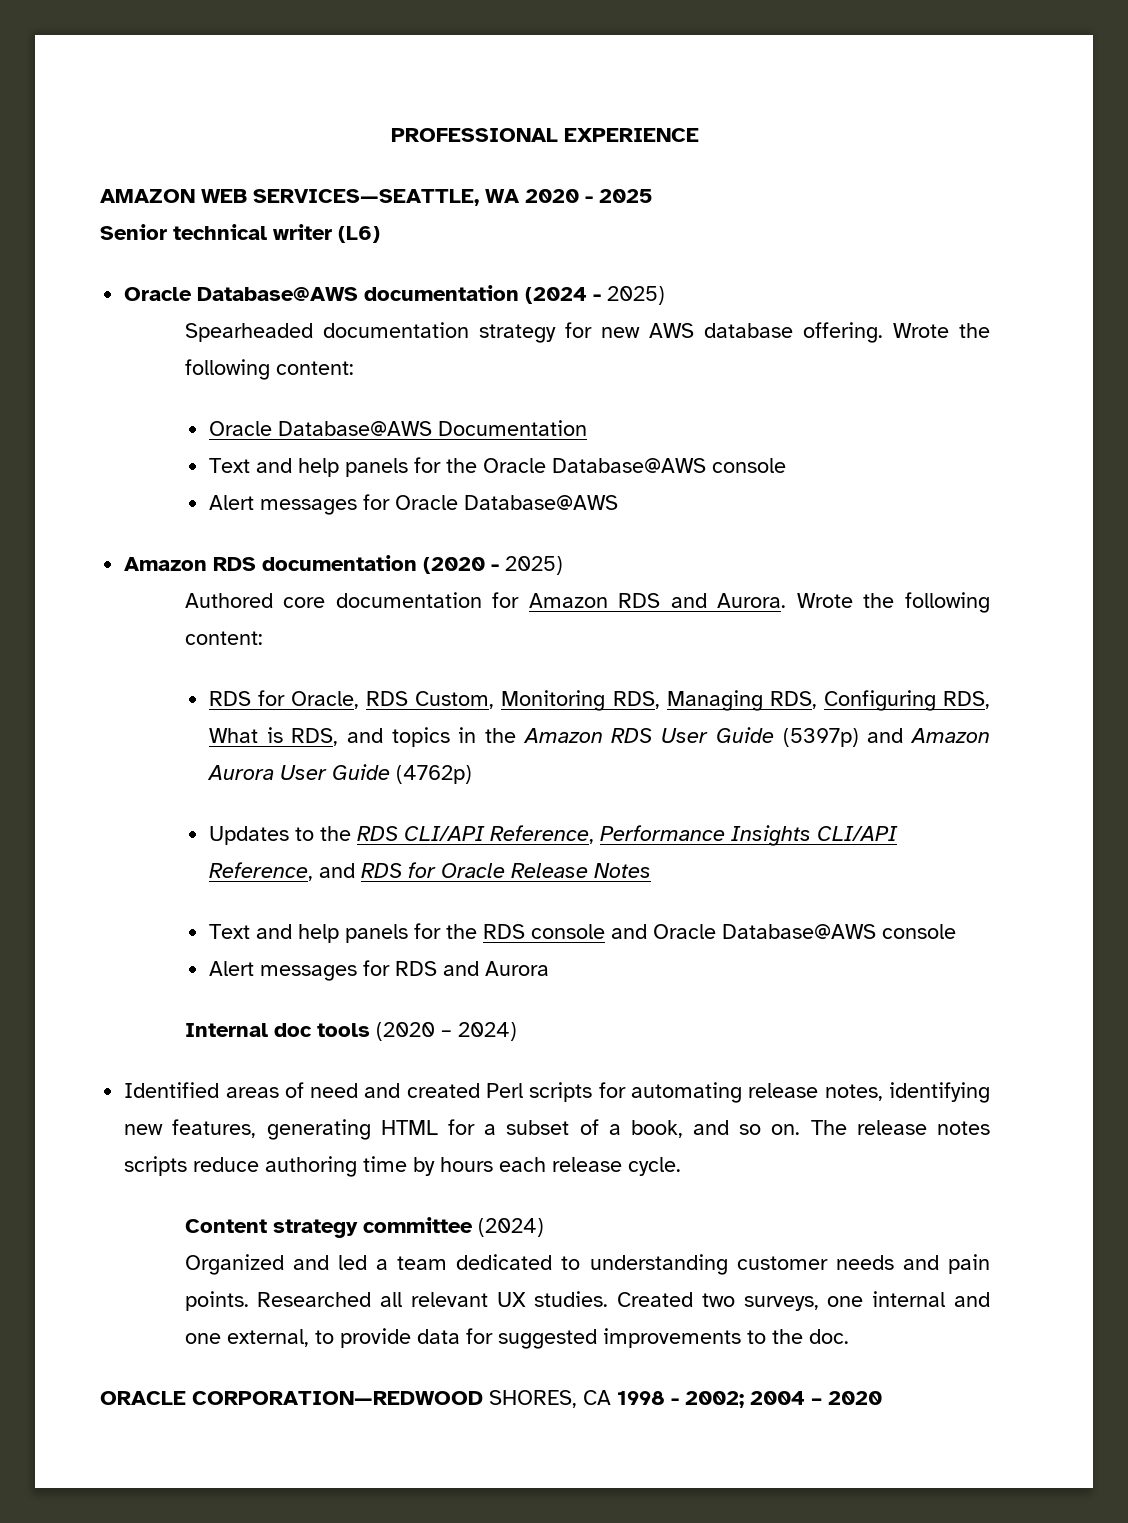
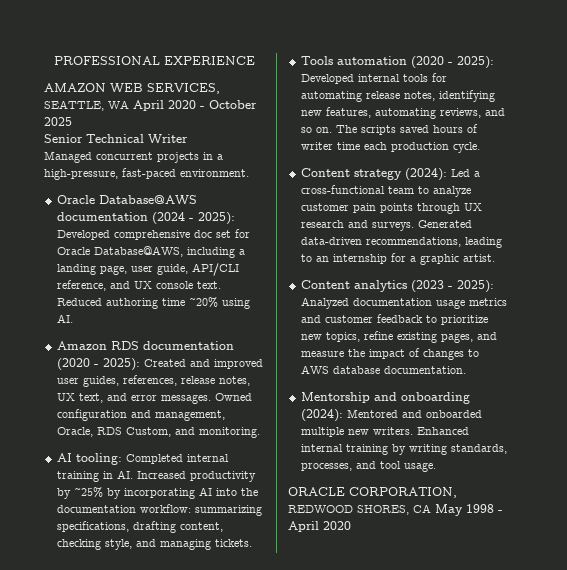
[253,189,520,206] SERVICES—SEATTLE, WA -> [147,83,220,94] [44,100,164,111] SERVICES, SEATTLE, WA April
(593, 199) none -> [209,100,257,109] October
[173,224,380,243] technical writer (L6) -> [86,134,188,144] [44,151,223,163] [44,168,249,180] Technical Writer // Managed concurrent projects in a high-pressure, fast-paced environment.
[607,286,666,305] [184,322,991,343] [184,359,354,380] [208,420,587,436] [208,457,786,477] [208,494,618,515] 2025) // Spearheaded documentation strategy for new AWS database offering. Wrote the following content: // Oracle Database@AWS Documentation // Text and help panels for the Oracle Database@AWS console // Alert messages for Oracle Database@AWS -> [197,212,235,225] [56,229,250,240] [56,246,245,258] [56,263,239,276] [56,280,221,291] [56,297,250,309] [56,314,73,323] 2025): Developed comprehensive doc set for Oracle Database@AWS, including a landing page, user guide, API/CLI reference, and UX console text. Reduced authoring time ~20% using AI.
[505,556,564,575] [184,592,990,613] [184,631,263,645] [208,690,990,711] [208,727,991,747] [206,764,472,784] [208,825,898,846] [208,862,651,881] [208,923,956,943] [208,960,549,981] [184,1022,517,1041] [124,1082,593,1102] 2025) // Authored core documentation for Amazon RDS and Aurora. Wrote the following content: // RDS for Oracle, RDS Custom, Monitoring RDS, Managing RDS, Configuring RDS, What is RDS, and topics in the Amazon RDS User Guide (5397p) and Amazon Aurora User Guide (4762p) // Updates to the RDS CLI/API Reference, Performance Insights CLI/API Reference, and RDS for Oracle Release Notes // Text and help panels for the RDS console and Oracle Database@AWS console // Alert messages for RDS and Aurora // Internal doc tools (2020 – 2024) // Identified areas of need and created Perl scripts -> [102,358,263,371] [56,375,250,387] [56,393,252,404] [56,409,225,421] [56,427,260,438] [56,453,229,465] [56,470,256,482] [56,487,258,499] [56,504,262,516] [56,521,223,533] [56,539,252,550] [300,56,494,69] [300,74,428,84] 2025): Created and improved user guides, references, release notes, UX text, and error messages. Owned configuration and management, Oracle, RDS Custom, and monitoring. // AI tooling: Completed internal training in AI. Increased productivity by ~25% by incorporating AI into the documentation workflow: summarizing specifications, drafting content, checking style, and managing tickets. // Tools automation (2020 - 2025): Developed internal tools
[266,1119,990,1140] [124,1156,682,1177] [184,1217,544,1238] [184,1254,990,1275] [184,1291,991,1311] [184,1328,849,1349] generating HTML for a subset of a book, and so on. The release notes scripts reduce authoring time by hours each release cycle. // Content strategy committee (2024) // Organized and led a team dedicated to understanding customer needs and pain points. Researched all relevant UX studies. Created two surveys, one internal and one external, to provide data for suggested improvements to the doc. -> [374,108,505,119] [300,124,478,135] [300,142,480,153] [300,168,480,181] [300,185,471,197] [300,203,482,214] [300,220,472,231] [300,237,502,248] [300,253,495,265] [300,280,494,293] [300,297,507,309] [300,314,488,325] [300,331,497,343] [300,348,479,360] [300,365,466,374] [300,392,470,404] [300,409,482,422] [300,427,469,437] [300,444,507,455] [300,461,436,472] automating reviews, and so on. The scripts saved hours of writer time each production cycle. // Content strategy (2024): Led a cross-functional team to analyze customer pain points through UX research and surveys. Generated data-driven recommendations, leading to an internship for a graphic artist. // Content analytics (2023 - 2025): Analyzed documentation usage metrics and customer feedback to prioritize new topics, refine existing pages, and measure the impact of changes to AWS database documentation. // Mentorship and onboarding (2024): Mentored and onboarded multiple new writers. Enhanced internal training by writing standards, processes, and tool usage.
[192,1391,483,1405] CORPORATION—REDWOOD -> [349,487,457,498] [288,505,353,513] CORPORATION, REDWOOD
(611, 1397) none -> [435,504,463,516] May
[685,1391,822,1408] 2002; 2004 – -> [288,521,319,532] April

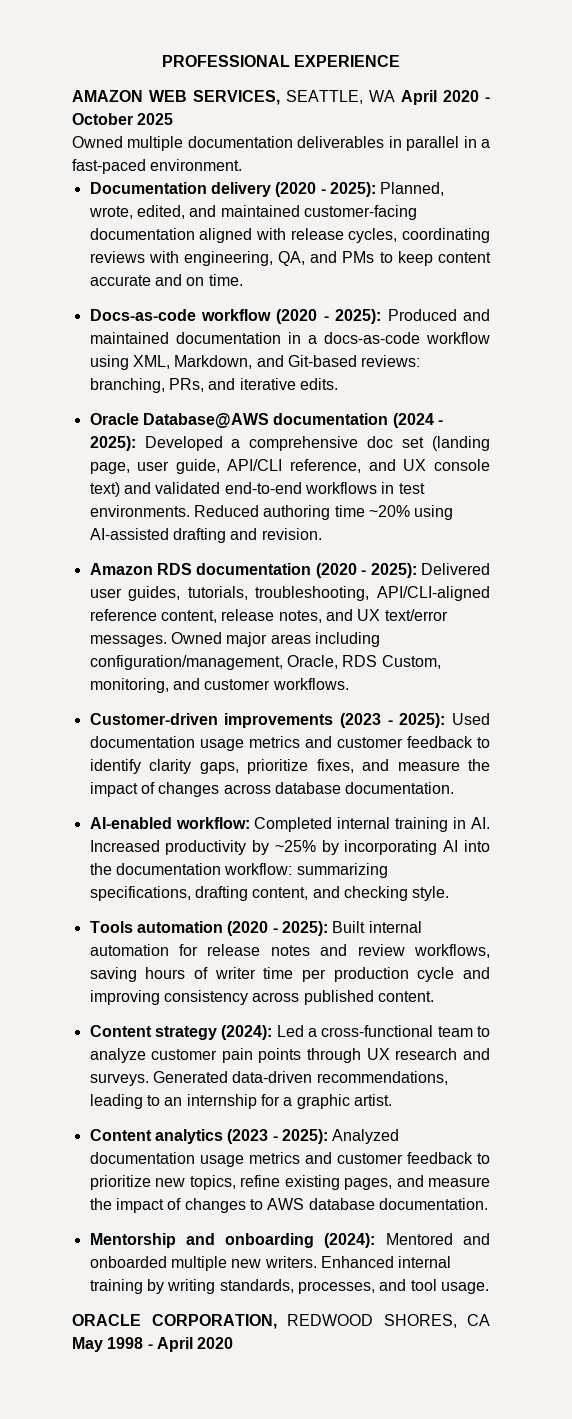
[44,134,188,144] [44,151,223,163] [44,169,118,180] Senior Technical Writer // Managed concurrent projects in a high-pressure, -> [72,136,491,151] Owned multiple documentation deliverables in parallel in a
(249, 173) none -> [89,182,445,197] [88,205,417,220] [89,228,490,243] [89,251,492,266] [89,274,243,286] [89,309,490,324] [89,332,491,344] [89,355,421,370] [89,378,338,393] // Documentation delivery (2020 - 2025): Planned, wrote, edited, and maintained customer-facing documentation aligned with release cycles, coordinating reviews with engineering, QA, and PMs to keep content accurate and on time. // Docs-as-code workflow (2020 - 2025): Produced and maintained documentation in a docs-as-code workflow using XML, Markdown, and Git-based reviews: branching, PRs, and iterative edits.
(110, 235) none -> [231,439,241,448] a
[234,229,250,238] [56,246,245,258] [56,264,96,275] for Oracle Database@AWS, including a landing -> [431,436,490,451] (landing
[196,281,221,289] text. -> [89,482,425,497] [89,505,190,517] text) and validated end-to-end workflows in test environments.
[56,314,73,323] AI. -> [89,528,322,543] AI-assisted drafting and revision.
[143,359,263,369] [56,375,250,387] [56,393,252,404] [56,409,225,421] [56,427,260,438] [56,453,122,465] Created and improved user guides, references, release notes, UX text, and error messages. Owned configuration and management, Oracle, RDS Custom, and monitoring. // AI tooling: -> [420,563,490,575] [89,586,490,601] [89,609,448,623] [89,632,380,647] [89,655,441,670] [89,678,349,693] [89,713,490,728] [89,736,490,751] [89,759,490,774] [89,782,455,797] [89,817,250,829] Delivered user guides, tutorials, troubleshooting, API/CLI-aligned reference content, release notes, and UX text/error messages. Owned major areas including configuration/management, Oracle, RDS Custom, monitoring, and customer workflows. // Customer-driven improvements (2023 - 2025): Used documentation usage metrics and customer feedback to identify clarity gaps, prioritize fixes, and measure the impact of changes across database documentation. // AI-enabled workflow:
[56,539,252,550] checking style, and managing tickets. -> [312,886,450,901] and checking style.
[300,73,447,84] [300,90,495,102] [300,107,505,119] [300,124,478,135] [300,142,480,153] Developed internal tools for automating release notes, identifying new features, automating reviews, and so on. The scripts saved hours of writer time each production cycle. -> [332,921,422,933] [89,944,490,958] [89,967,491,982] [89,990,434,1005] Built internal automation for release notes and review workflows, saving hours of writer time per production cycle and improving consistency across published content.

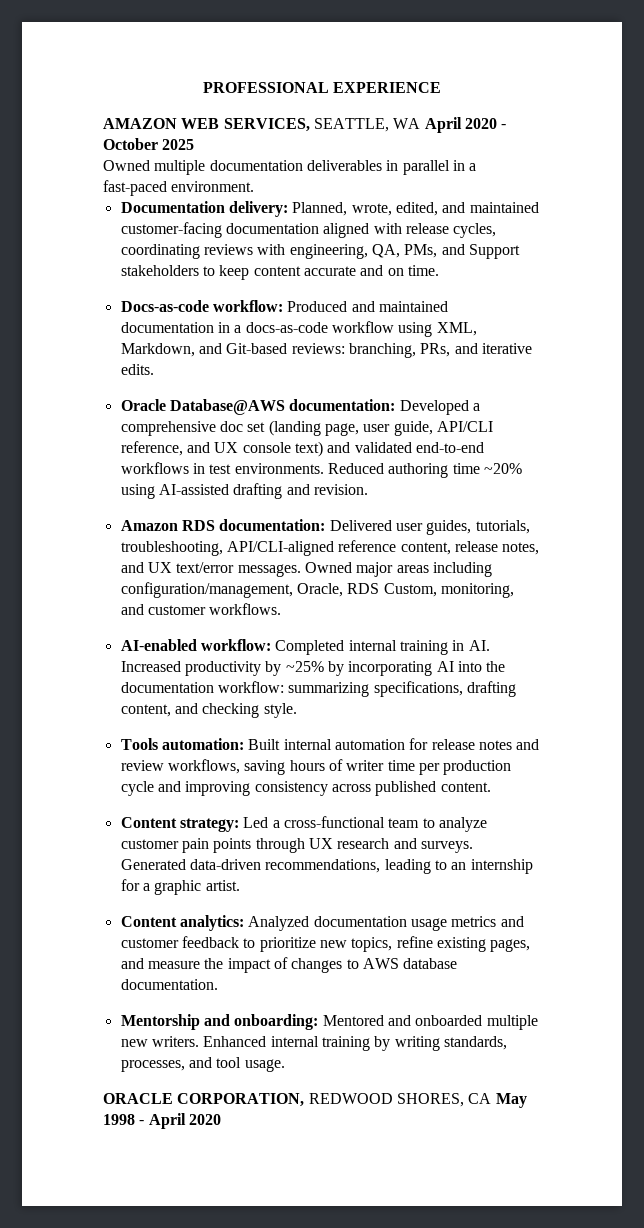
[210,182,376,197] delivery (2020 - 2025): -> [228,201,288,217] delivery:
[310,251,375,263] and PMs -> [404,244,520,259] [120,265,199,276] PMs, and Support stakeholders
[201,309,382,324] workflow (2020 - 2025): -> [212,300,283,312] workflow:
[273,413,443,428] [89,436,136,451] documentation (2024 - 2025): -> [289,399,396,411] documentation:
[196,563,417,578] documentation (2020 - 2025): -> [219,519,326,531] documentation:
[89,713,490,728] [89,736,490,751] [89,759,490,774] [89,782,455,797] // Customer-driven improvements (2023 - 2025): Used documentation usage metrics and customer feedback to identify clarity gaps, prioritize fixes, and measure the impact of changes across database documentation. -> (282, 609) none
[136,921,328,936] automation (2020 - 2025): -> [161,738,244,750] automation:
[154,1025,273,1040] strategy (2024): -> [179,818,239,832] strategy:
[154,1129,328,1144] analytics (2023 - 2025): -> [179,915,244,931] analytics:
[225,1233,376,1248] onboarding (2024): -> [234,1014,319,1030] onboarding:

